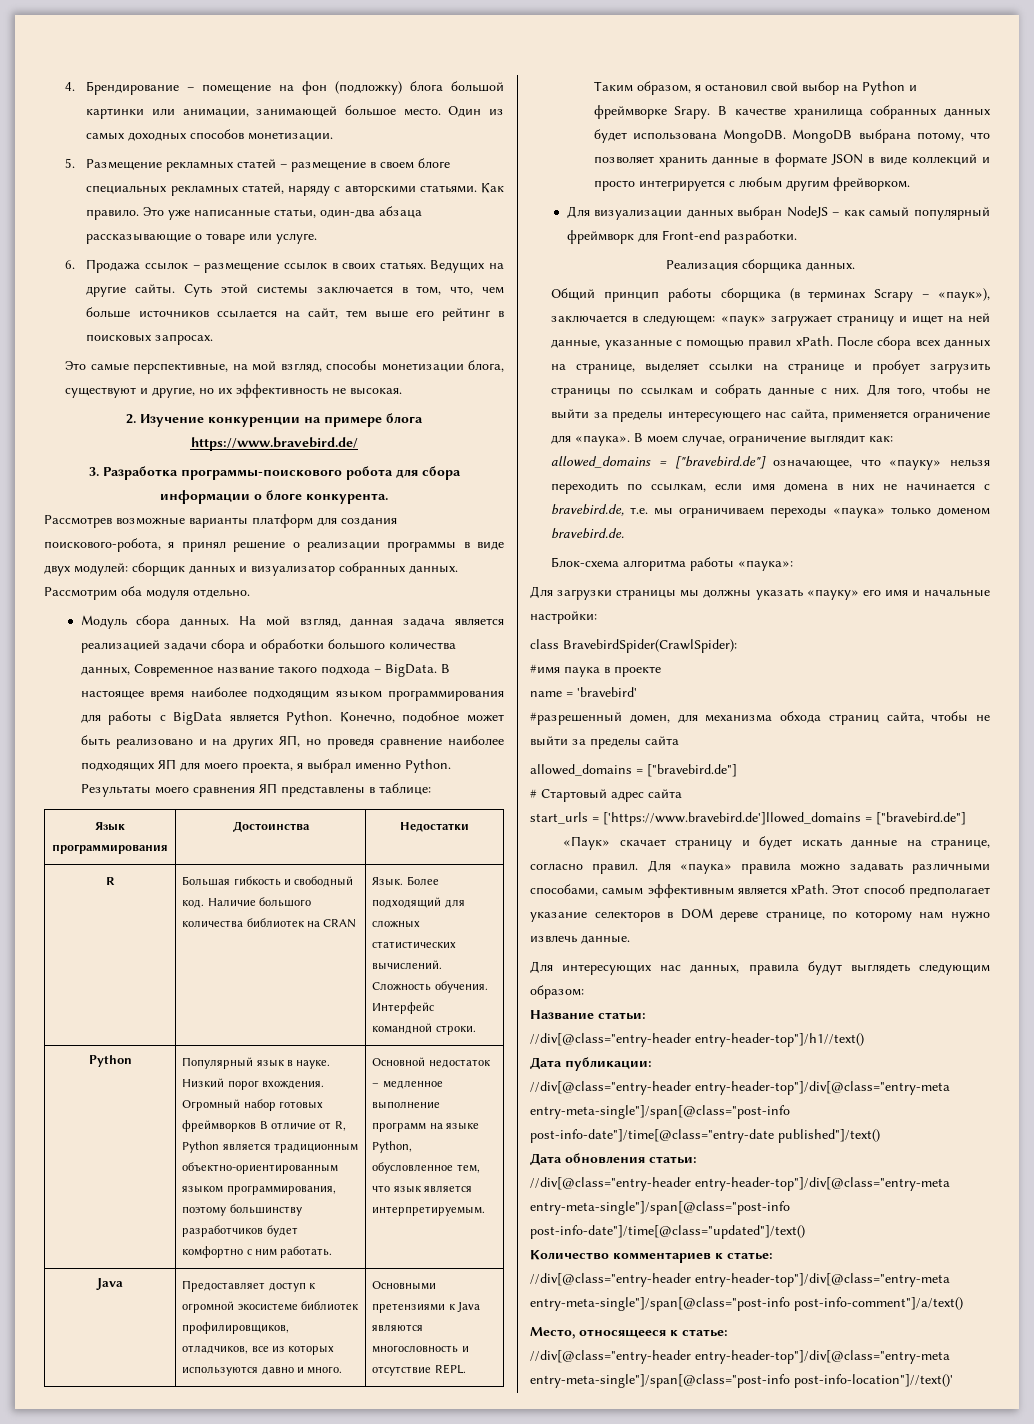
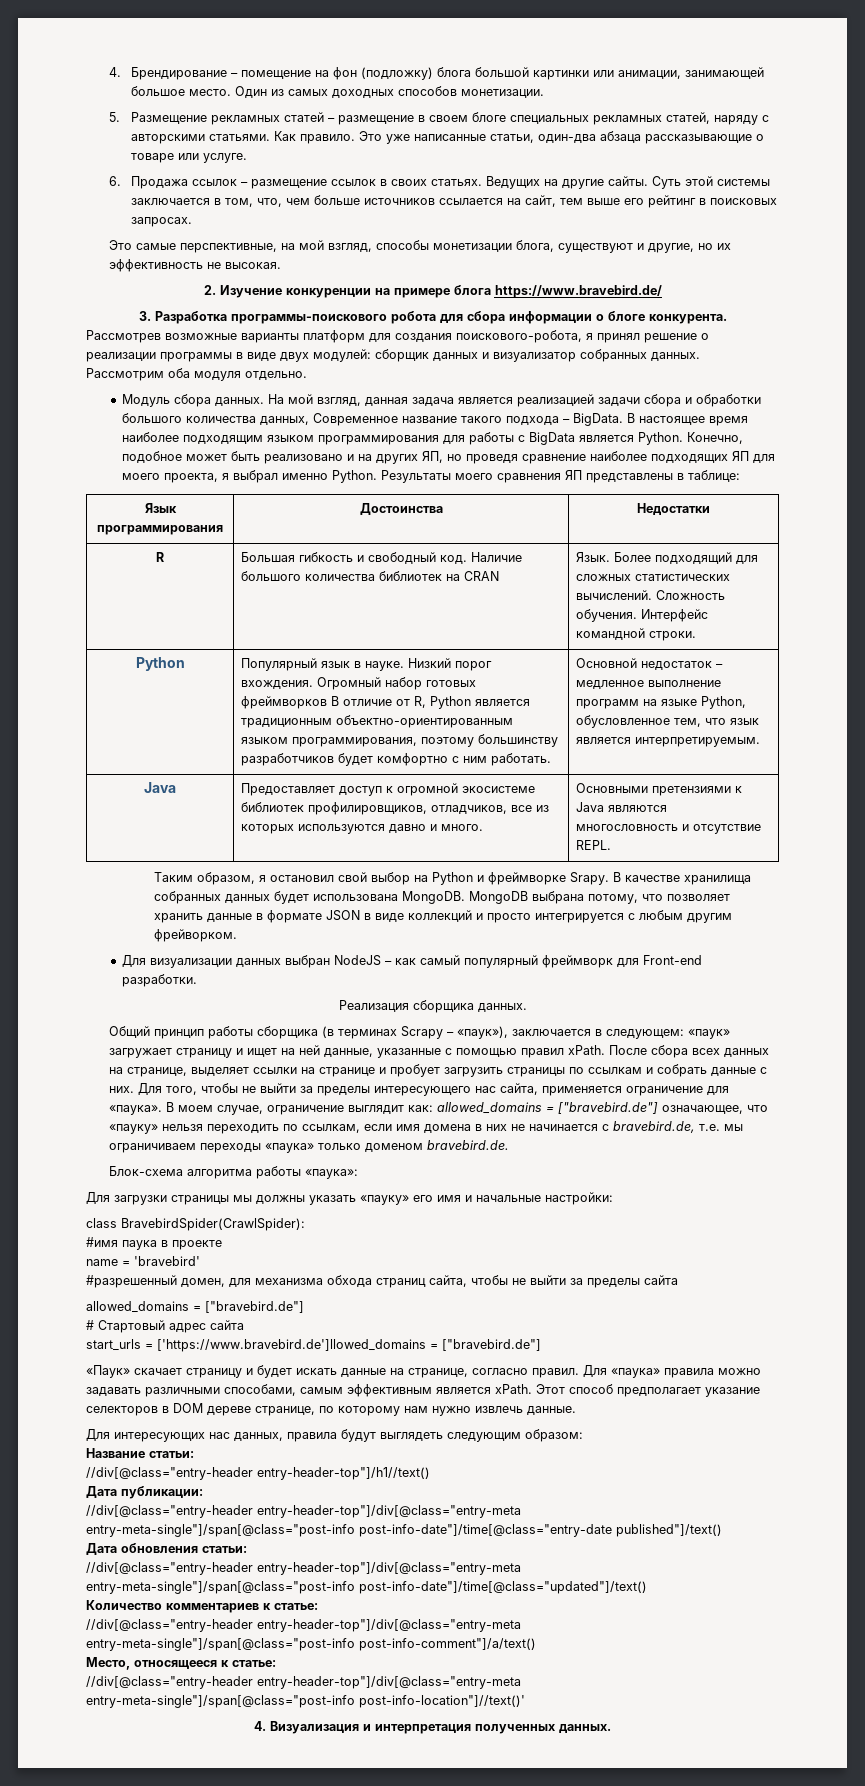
(953, 1381) none -> [254,1721,611,1734] // 4. Визуализация и интерпретация полученных данных.

